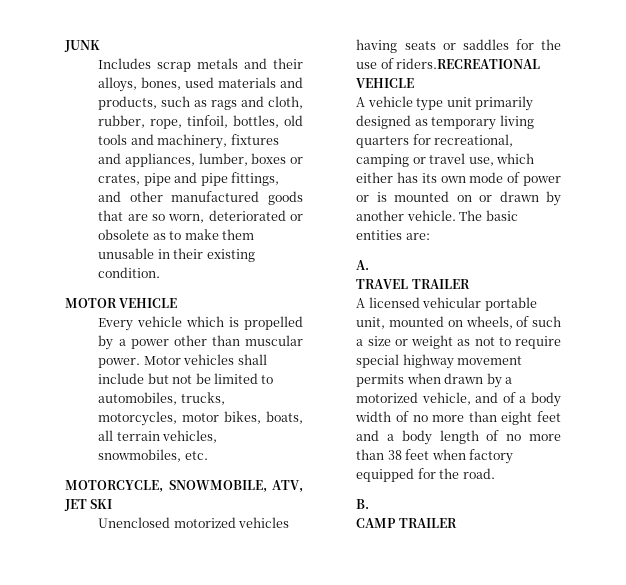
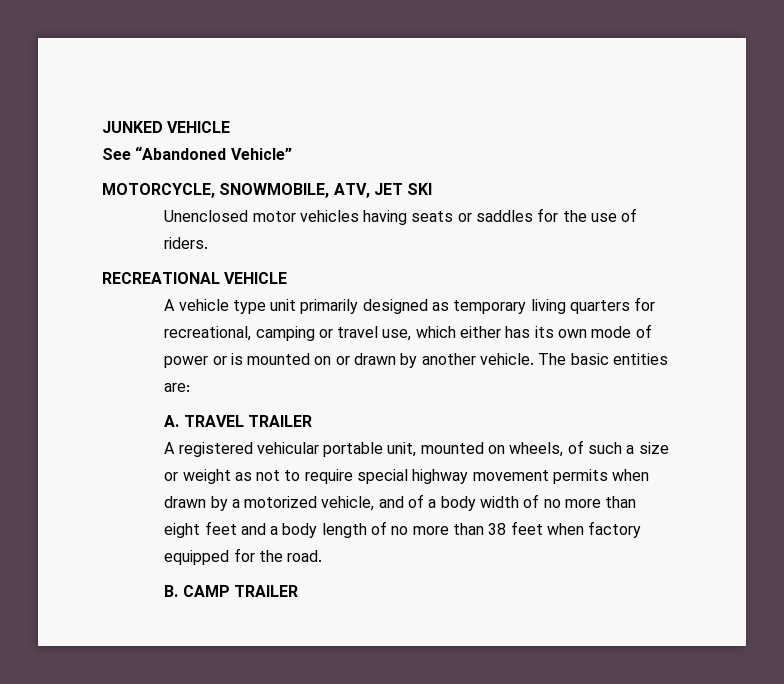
[64,40,100,52] [98,58,303,72] [98,77,303,92] [98,96,303,110] [98,115,303,129] [98,134,279,149] [98,153,303,167] [98,172,279,186] [98,191,303,205] [98,210,303,223] [98,229,254,240] [98,248,255,262] [98,267,161,278] [65,298,178,308] [98,316,303,331] [98,335,303,350] [98,354,267,368] [98,373,274,384] [98,392,225,405] [98,411,303,426] [98,430,218,443] [98,449,208,462] JUNK // Includes scrap metals and their alloys, bones, used materials and products, such as rags and cloth, rubber, rope, tinfoil, bottles, old tools and machinery, fixtures and appliances, lumber, boxes or crates, pipe and pipe fittings, and other manufactured goods that are so worn, deteriorated or obsolete as to make them unusable in their existing condition. // MOTOR VEHICLE // Every vehicle which is propelled by a power other than muscular power. Motor vehicles shall include but not be limited to automobiles, trucks, motorcycles, motor bikes, boats, all terrain vehicles, snowmobiles, etc. -> [102,121,231,133] [102,146,292,160] JUNKED VEHICLE // See “Abandoned Vehicle”
[173,517,236,528] motorized -> [252,211,296,222] motor
[396,58,541,69] riders.RECREATIONAL -> [164,237,209,249] [102,272,220,284] riders. // RECREATIONAL
(370, 265) // -> (180, 421) none
[368,297,420,308] licensed -> [178,442,253,457] registered
(370, 504) // -> (179, 591) none

